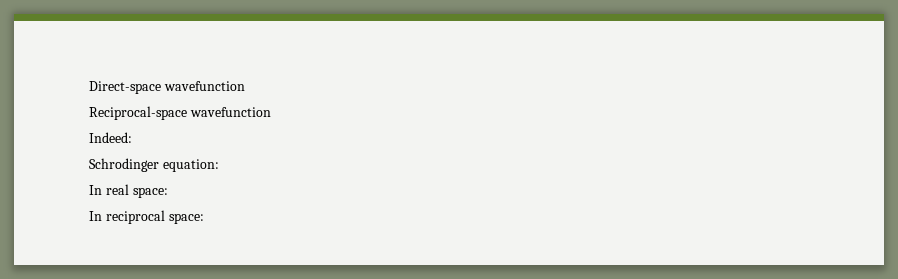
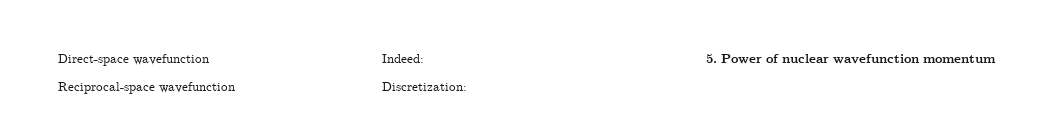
[89,158,219,172] [89,184,168,198] [89,210,204,224] Schrodinger equation: // In real space: // In reciprocal space: -> [382,82,467,91] [706,54,996,64] Discretization: // 5. Power of nuclear wavefunction momentum

